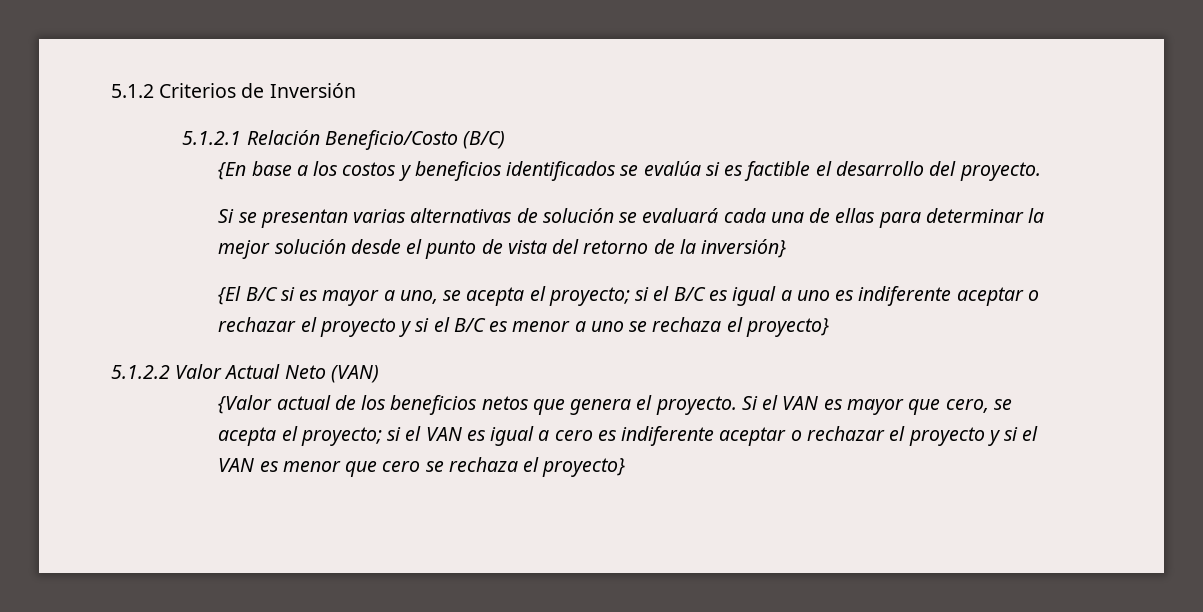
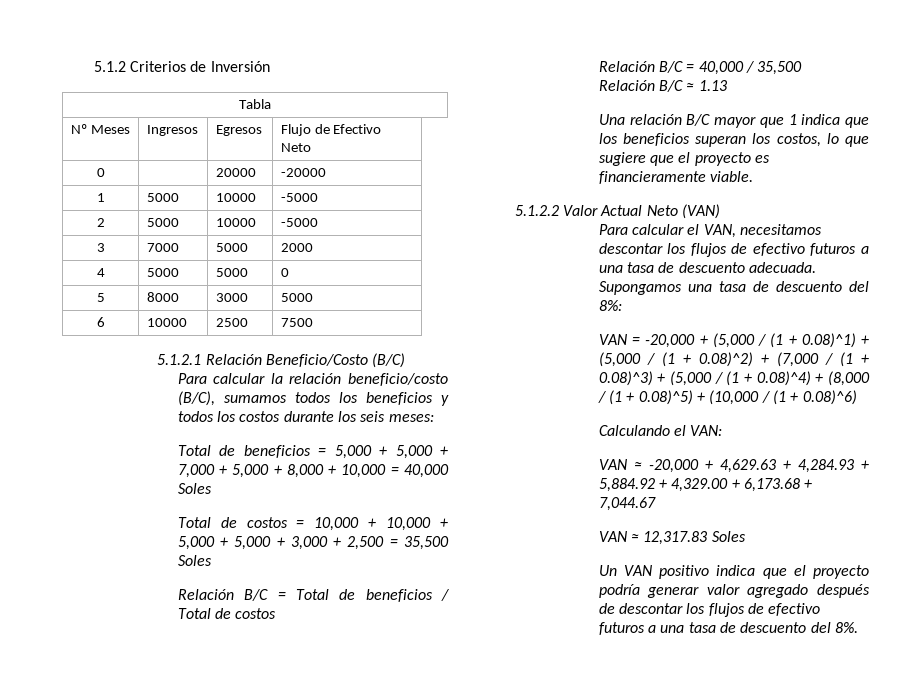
[182,130,506,150] [218,161,1041,181] [218,208,1045,228] [218,239,787,259] [218,286,1039,306] [218,317,829,337] // 5.1.2.1 Relación Beneficio/Costo (B/C) // {En base a los costos y beneficios identificados se evalúa si es factible el desarrollo del proyecto. // Si se presentan varias alternativas de solución se evaluará cada una de ellas para determinar la mejor solución desde el punto de vista del retorno de la inversión} // {El B/C si es mayor a uno, se acepta el proyecto; si el B/C es igual a uno es indiferente aceptar o rechazar el proyecto y si el B/C es menor a uno se rechaza el proyecto} -> [239,99,271,109] [70,124,130,134] [146,125,198,136] [215,125,262,136] [280,124,382,136] [280,143,311,152] [96,168,105,177] [215,168,256,177] [280,168,326,177] [96,193,105,202] [146,193,179,202] [215,193,256,202] [280,193,318,202] [96,218,105,227] [146,218,179,227] [215,218,256,227] [280,218,318,227] [96,243,105,252] [146,243,179,252] [215,243,248,252] [280,243,313,252] [96,268,105,277] [146,268,179,277] [215,268,248,277] [280,268,289,277] [96,293,105,302] [146,292,179,302] [215,293,248,302] [280,293,313,302] [96,317,105,327] [146,318,187,327] [215,318,248,327] [280,318,313,327] [157,353,406,368] [177,373,449,386] [177,391,450,406] [177,411,434,422] [177,445,448,459] [177,464,449,478] [177,483,212,494] [177,517,448,531] [177,536,449,550] [177,555,212,566] [177,589,450,602] [177,608,277,619] [598,61,803,75] [598,80,727,92] [598,114,869,128] [598,133,869,147] [598,152,771,166] [598,171,754,184] // Tabla // Nº Meses | Ingresos | Egresos | Flujo de Efectivo Neto // 0 | | 20000 | -20000 // 1 | 5000 | 10000 | -5000 // 2 | 5000 | 10000 | -5000 // 3 | 7000 | 5000 | 2000 // 4 | 5000 | 5000 | 0 // 5 | 8000 | 3000 | 5000 // 6 | 10000 | 2500 | 7500 // 5.1.2.1 Relación Beneficio/Costo (B/C) // Para calcular la relación beneficio/costo (B/C), sumamos todos los beneficios y todos los costos durante los seis meses: // Total de beneficios = 5,000 + 5,000 + 7,000 + 5,000 + 8,000 + 10,000 = 40,000 Soles // Total de costos = 10,000 + 10,000 + 5,000 + 5,000 + 3,000 + 2,500 = 35,500 Soles // Relación B/C = Total de beneficios / Total de costos // Relación B/C = 40,000 / 35,500 // Relación B/C ≈ 1.13 // Una relación B/C mayor que 1 indica que los beneficios superan los costos, lo que sugiere que el proyecto es financieramente viable.
[218,395,1012,415] [218,426,1039,446] [218,457,626,477] {Valor actual de los beneficios netos que genera el proyecto. Si el VAN es mayor que cero, se acepta el proyecto; si el VAN es igual a cero es indiferente aceptar o rechazar el proyecto y si el VAN es menor que cero se rechaza el proyecto} -> [598,224,823,238] [598,243,869,257] [598,262,817,273] [598,281,869,295] [598,300,622,311] [598,333,870,348] [598,352,869,367] [598,371,870,386] [597,390,857,405] [598,425,723,436] [598,459,869,473] [598,478,813,492] [598,497,656,511] [598,531,746,545] [598,565,869,579] [598,584,870,598] [598,603,821,617] [598,622,859,635] Para calcular el VAN, necesitamos descontar los flujos de efectivo futuros a una tasa de descuento adecuada. Supongamos una tasa de descuento del 8%: // VAN = -20,000 + (5,000 / (1 + 0.08)^1) + (5,000 / (1 + 0.08)^2) + (7,000 / (1 + 0.08)^3) + (5,000 / (1 + 0.08)^4) + (8,000 / (1 + 0.08)^5) + (10,000 / (1 + 0.08)^6) // Calculando el VAN: // VAN ≈ -20,000 + 4,629.63 + 4,284.93 + 5,884.92 + 4,329.00 + 6,173.68 + 7,044.67 // VAN ≈ 12,317.83 Soles // Un VAN positivo indica que el proyecto podría generar valor agregado después de descontar los flujos de efectivo futuros a una tasa de descuento del 8%.

